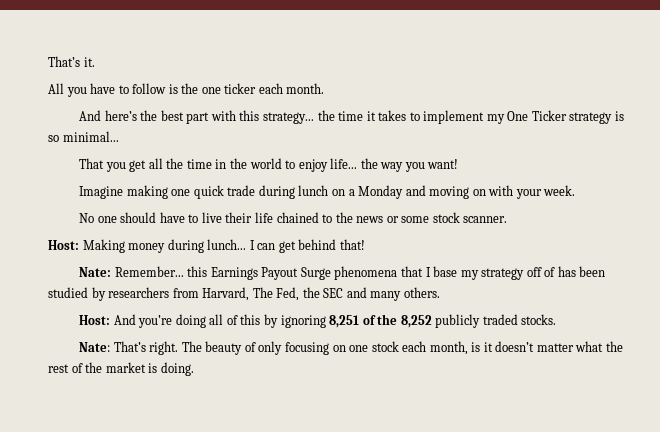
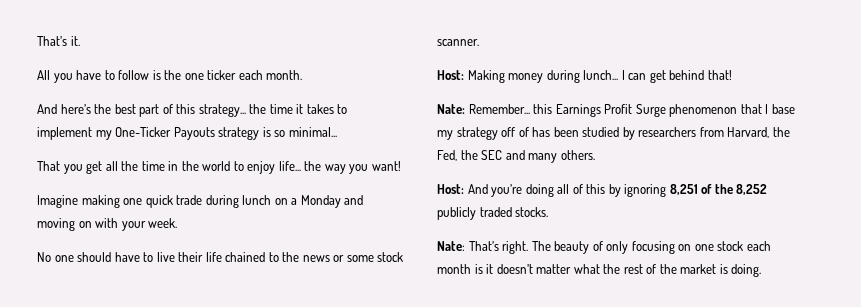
[210,110,236,121] with -> [162,104,173,114] of
[507,110,567,121] One Ticker -> [115,127,215,140] One-Ticker Payouts
[261,266,398,280] Payout Surge phenomena -> [604,104,738,117] Profit Surge phenomenon
[252,287,273,298] The -> [772,127,790,137] the
[429,341,468,355] month, -> [437,264,471,274] month

